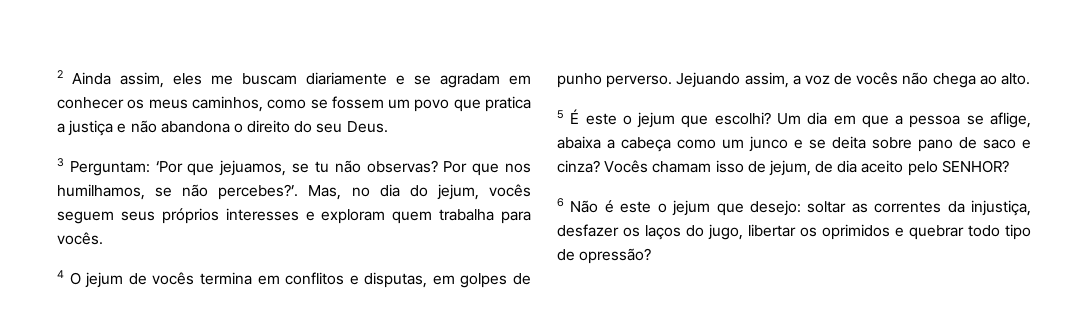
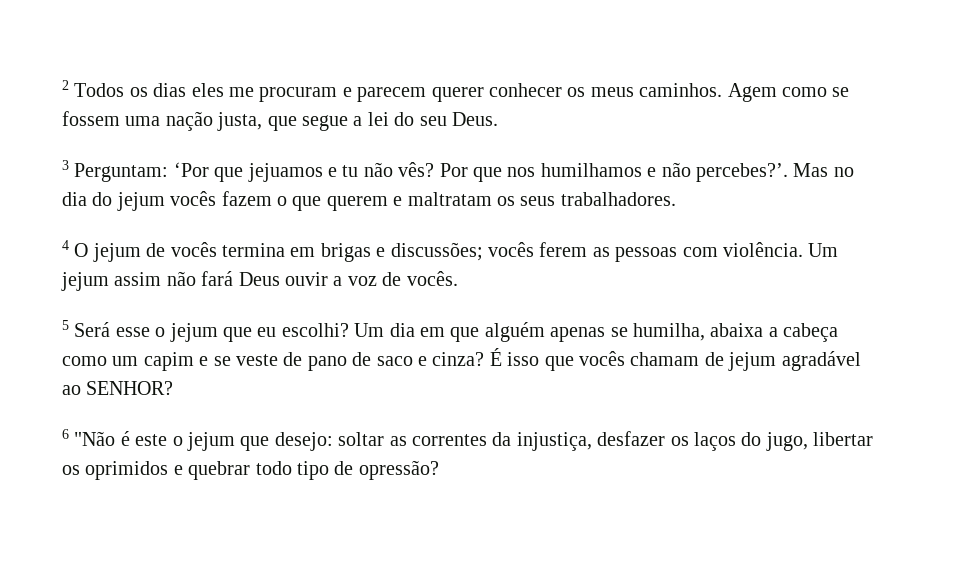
[72,72,531,88] Ainda assim, eles me buscam diariamente e se agradam em -> [74,83,484,102] Todos os dias eles me procuram e parecem querer
[191,96,263,112] caminhos, -> [639,83,777,102] caminhos. Agem
[388,96,531,112] [57,120,291,136] um povo que pratica a justiça e não abandona o direito -> [125,111,389,131] uma nação justa, que segue a lei
[219,160,310,176] jejuamos, se -> [247,163,337,182] jejuamos e
[366,160,438,173] observas? -> [398,162,435,177] vês?
[57,184,173,200] humilhamos, se -> [540,163,657,177] humilhamos e
[308,185,342,200] Mas, -> [793,163,829,177] Mas
[436,184,531,200] [57,208,531,224] [57,232,103,245] jejum, vocês seguem seus próprios interesses e exploram quem trabalha para vocês. -> [116,191,676,211] jejum vocês fazem o que querem e maltratam os seus trabalhadores.
[285,272,531,288] [557,72,1031,88] conflitos e disputas, em golpes de punho perverso. Jejuando assim, a voz de vocês não chega ao alto. -> [320,242,839,262] [61,271,458,291] brigas e discussões; vocês ferem as pessoas com violência. Um jejum assim não fará Deus ouvir a voz de vocês.
[570,109,709,128] É este o jejum que -> [74,322,277,342] Será esse o jejum que eu
[895,112,1031,128] a pessoa se aflige, -> [484,322,705,342] alguém apenas se humilha,
[749,136,912,152] junco e se deita sobre -> [143,352,303,371] capim e se veste de
[604,160,938,176] Vocês chamam isso de jejum, de dia aceito pelo -> [489,348,861,371] [62,385,81,395] É isso que vocês chamam de jejum agradável ao
[570,200,599,213] Não -> [74,431,116,446] "Não

